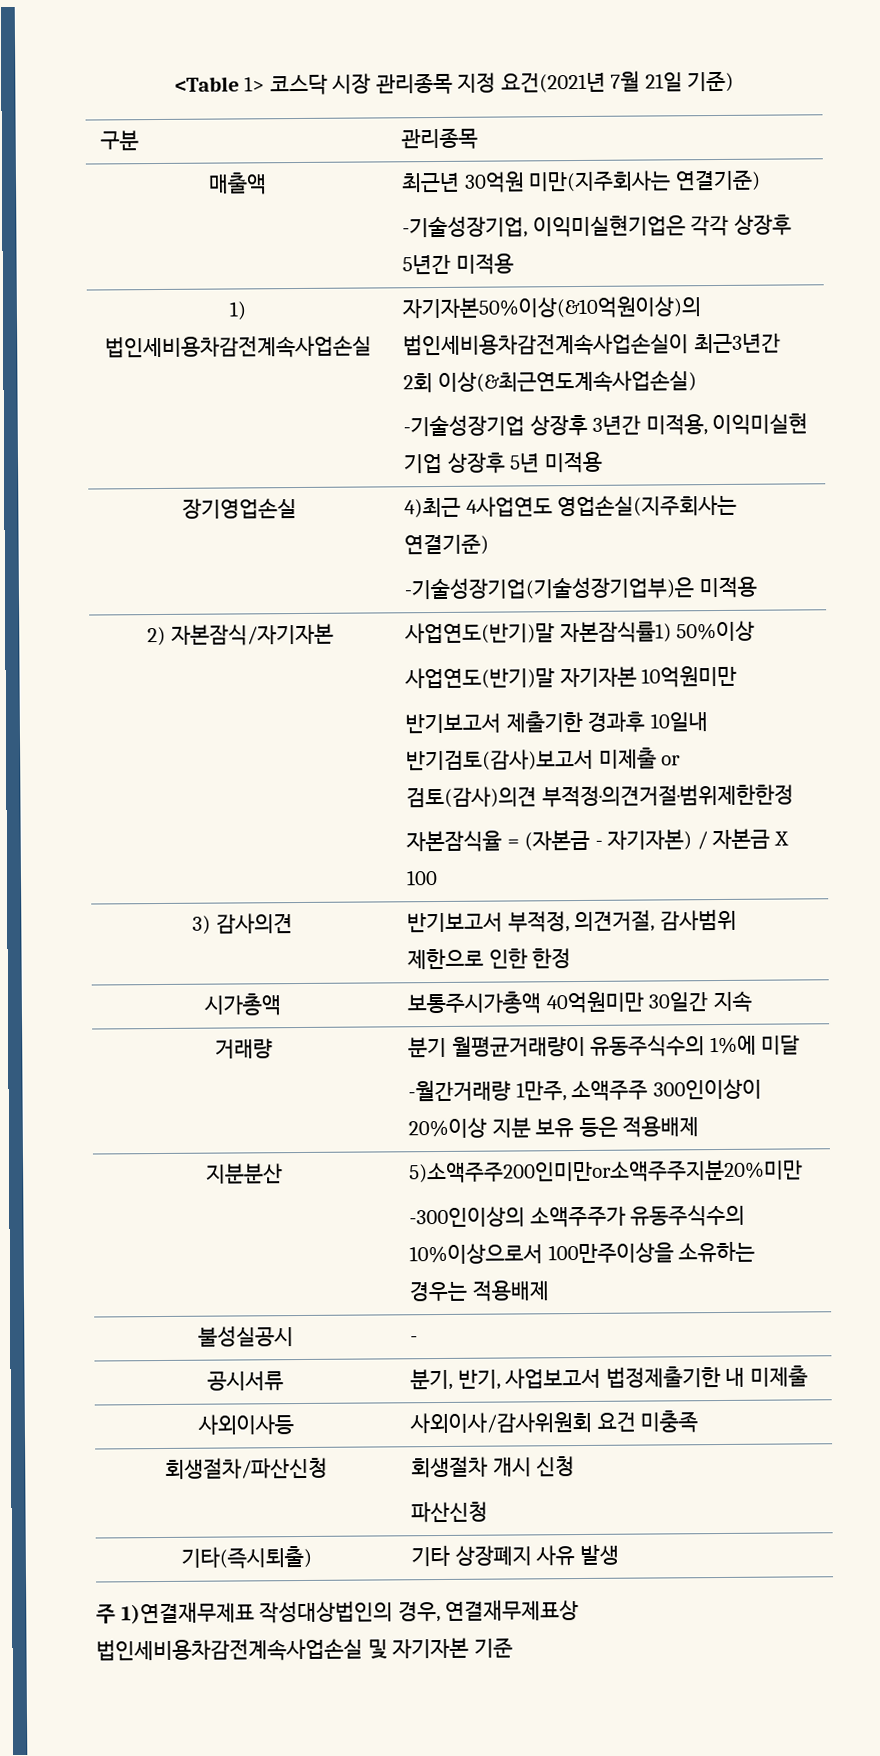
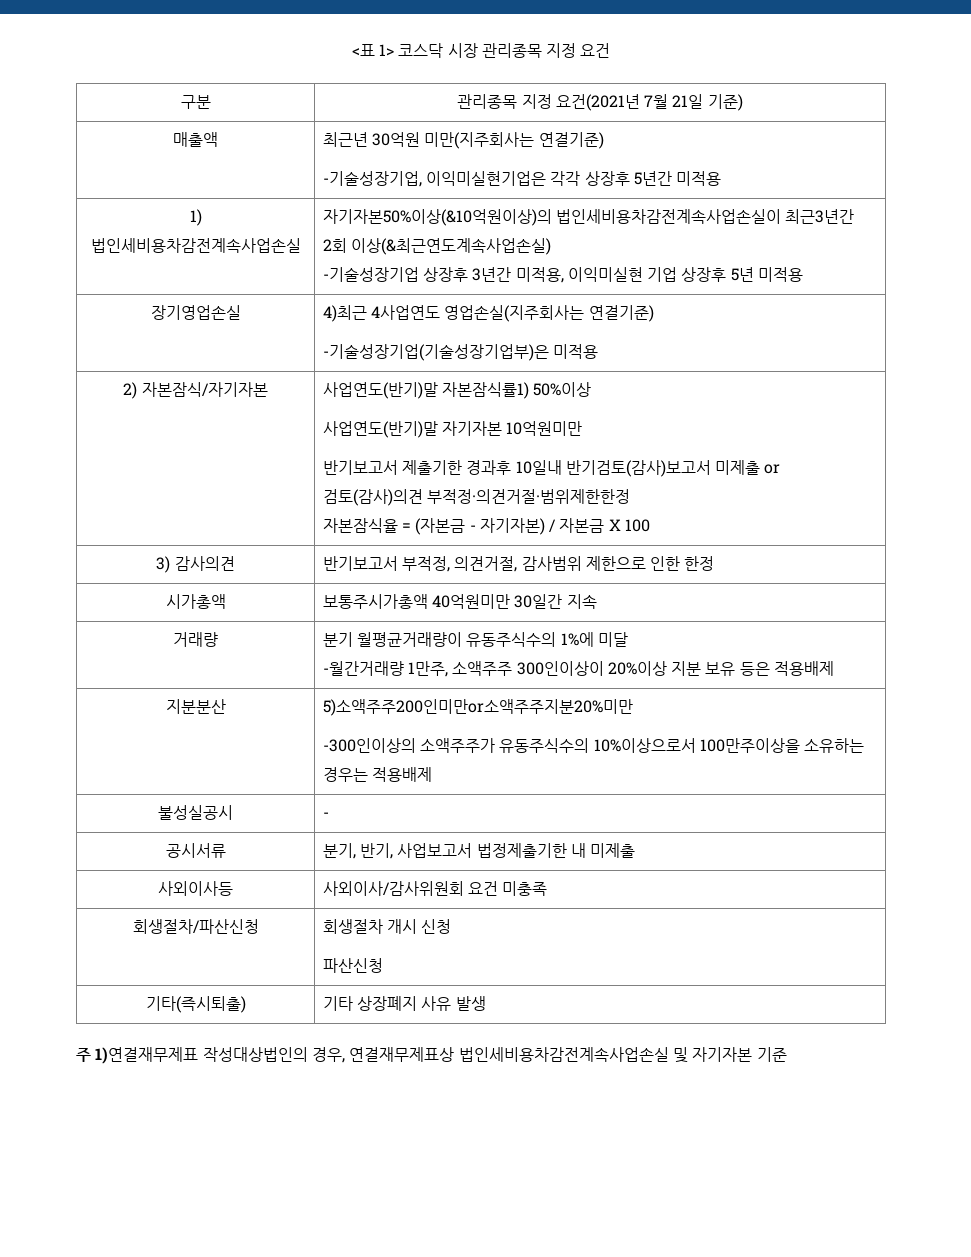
[173,76,240,92] <Table -> [351,44,375,56] <표
(497, 82) none -> [580,43,611,58] [180,95,211,109] [457,94,552,109] 요건 // 구분 | 관리종목 지정
[100,130,140,151] [401,127,479,150] // 구분 | 관리종목 -> (743, 102) none

